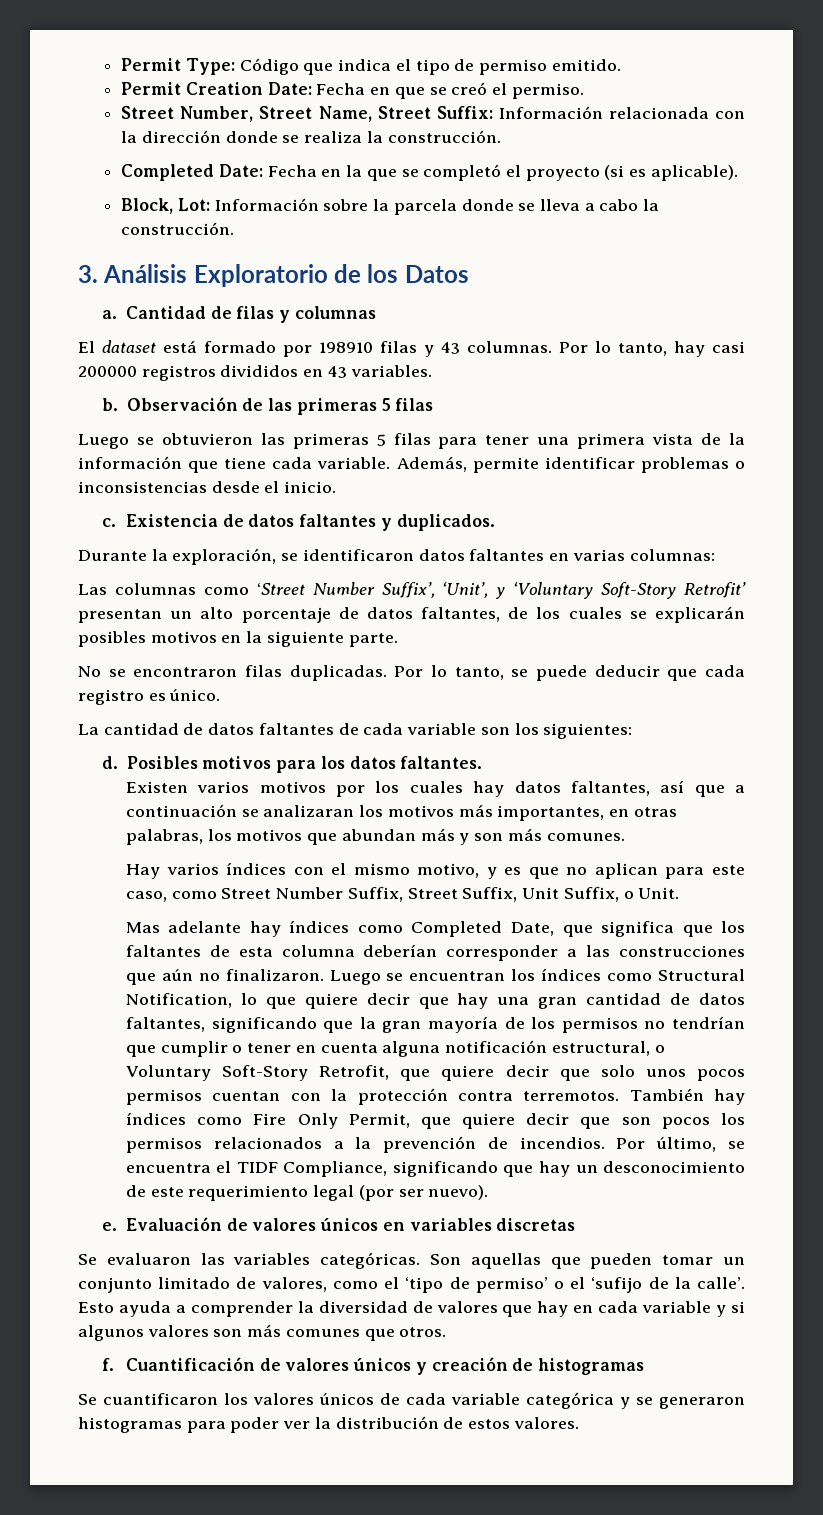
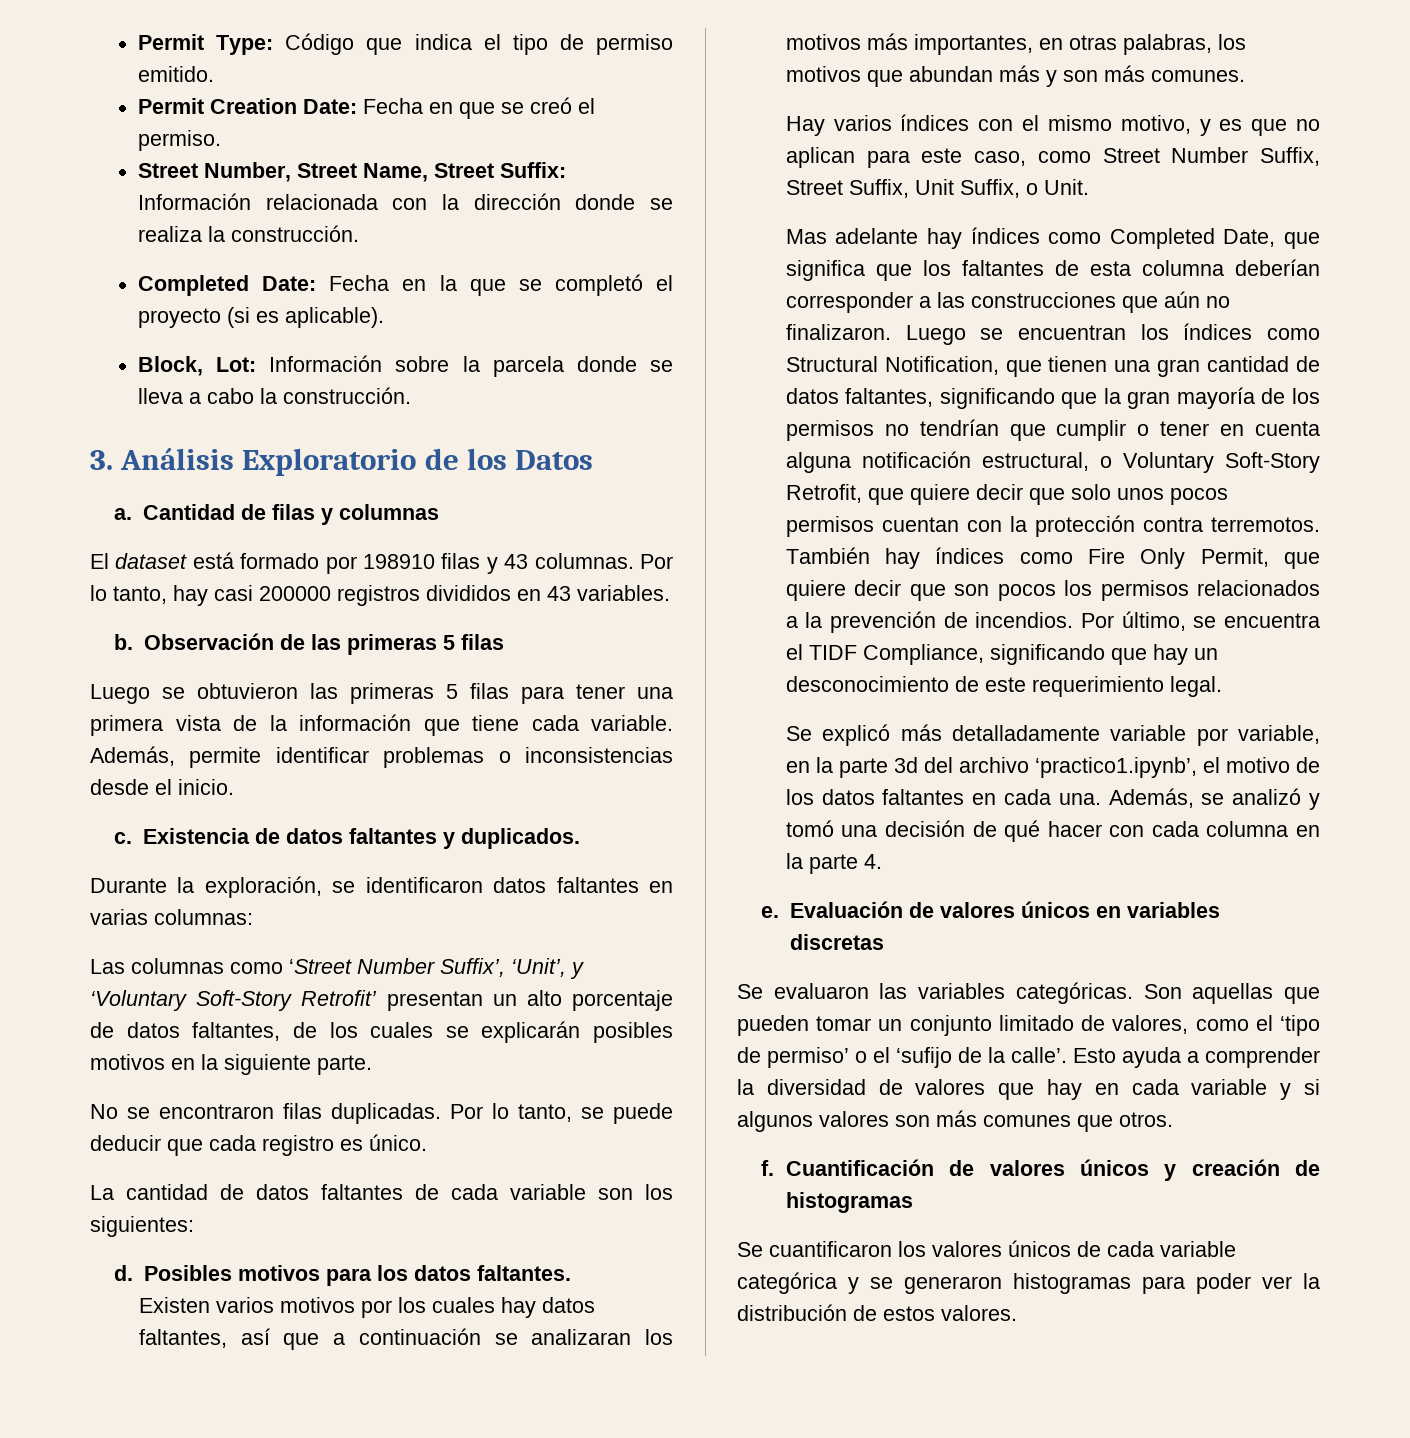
[240,993,489,1009] lo que quiere decir que hay -> [1005,356,1108,377] que tienen
[313,1185,489,1201] legal (por ser nuevo). -> [1169,676,1222,697] [785,724,1320,746] [785,757,1320,778] [785,788,1320,810] [785,820,1320,842] [785,853,882,874] legal. // Se explicó más detalladamente variable por variable, en la parte 3d del archivo ‘practico1.ipynb’, el motivo de los datos faltantes en cada una. Además, se analizó y tomó una decisión de qué hacer con cada columna en la parte 4.

